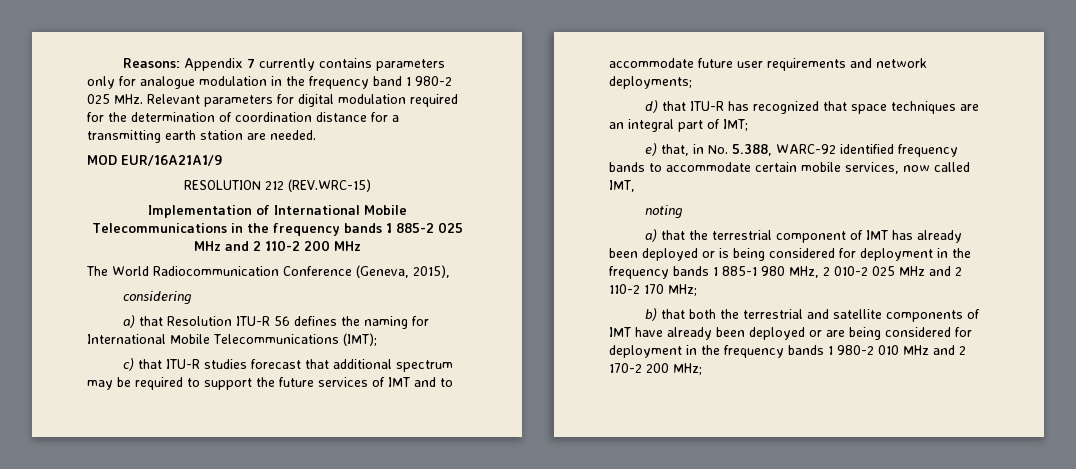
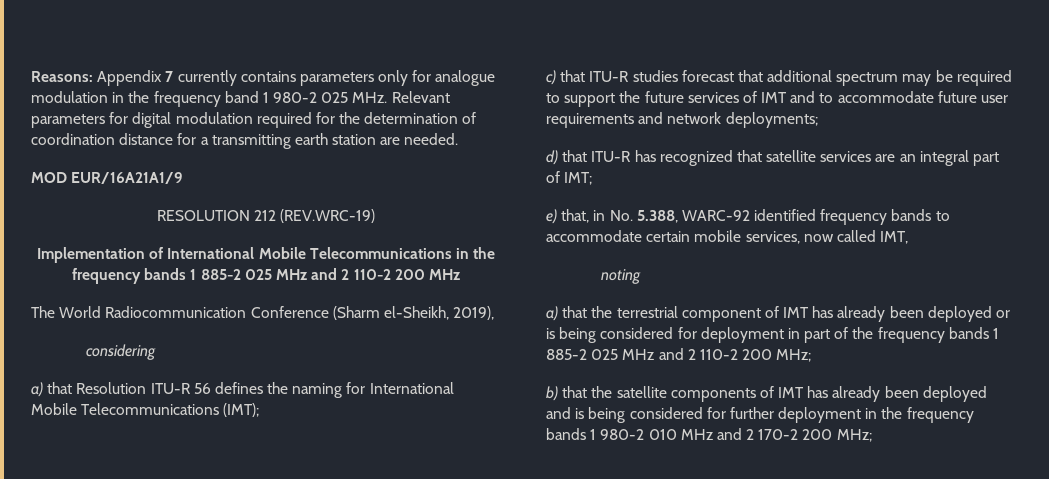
[287,179,371,192] (REV.WRC-15) -> [280,209,376,223] (REV.WRC-19)
[356,265,450,278] (Geneva, 2015), -> [332,306,495,320] (Sharm el-Sheikh, 2019),
[851,101,957,114] space techniques -> [766,150,872,162] satellite services
[952,248,971,258] [609,266,962,279] [609,284,664,294] the frequency bands 1 885-1 980 MHz, 2 010-2 025 MHz and 2 110-2 170 -> [804,327,1000,343] [546,348,773,360] part of the frequency bands 1 885-2 025 MHz and 2 110-2 200
[689,309,830,319] both the terrestrial and -> [591,386,613,398] the
[635,327,972,340] have already been deployed or are being considered for -> [807,386,987,402] [546,407,774,423] has already been deployed and is being considered for further

